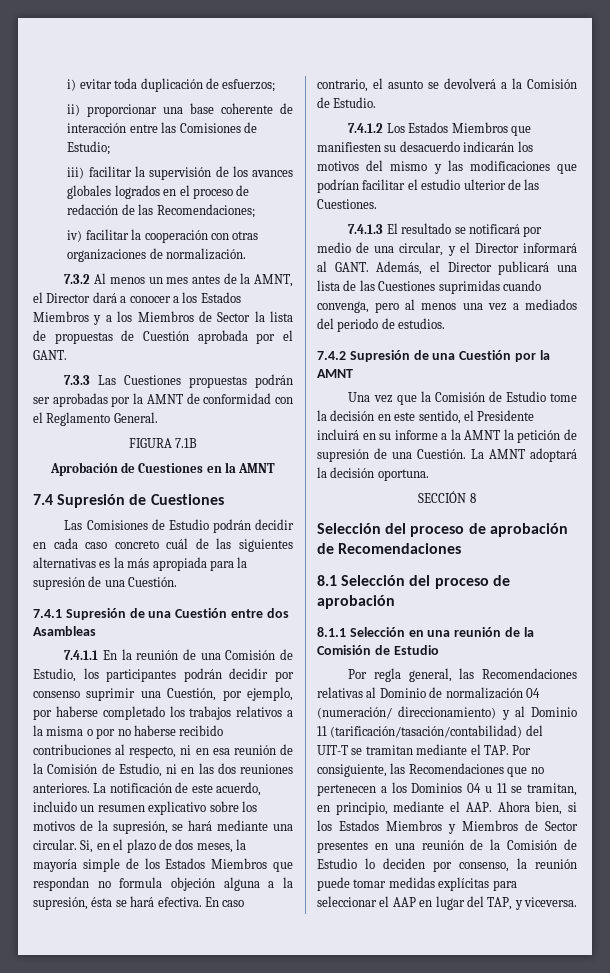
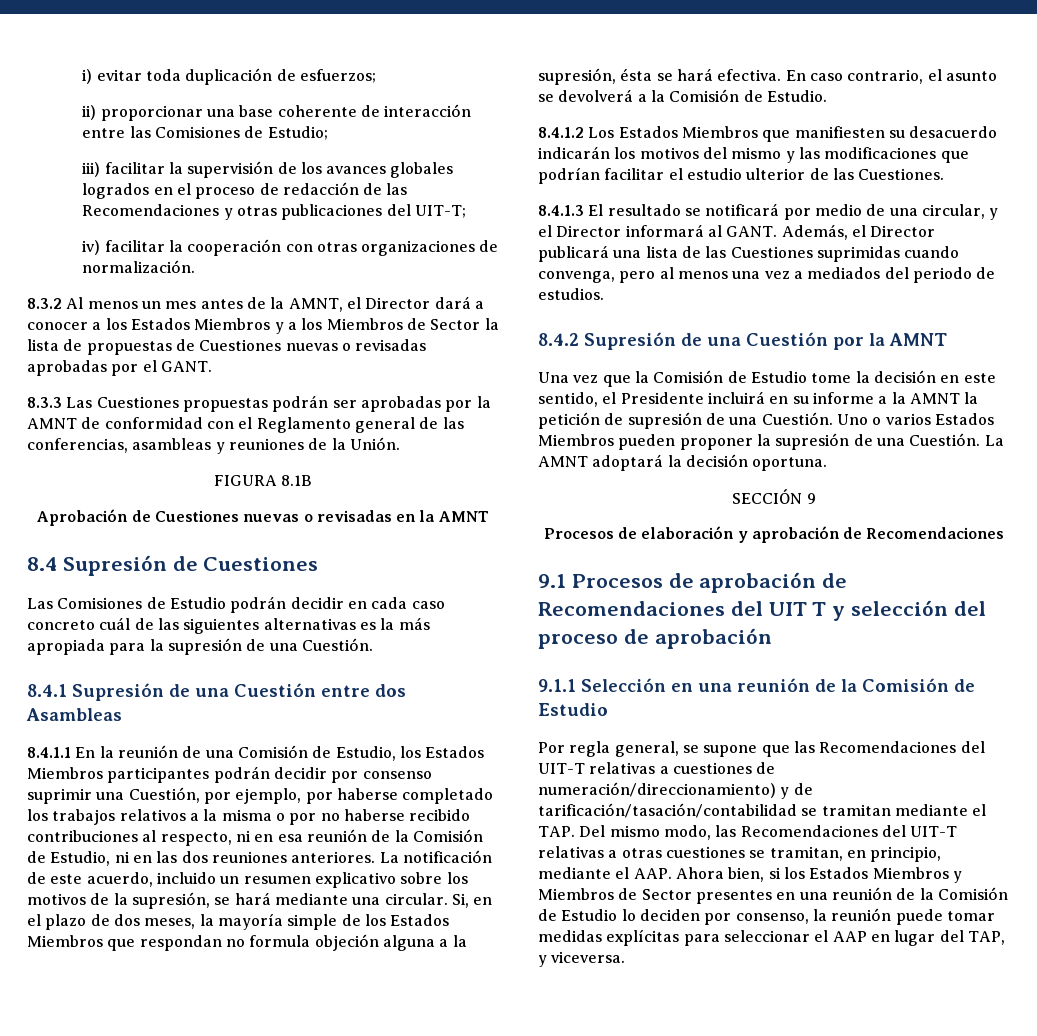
[156,204,255,218] Recomendaciones; -> [82,204,466,220] Recomendaciones y otras publicaciones del UIT-T;
[64,274,91,284] 7.3.2 -> [27,298,62,309] 8.3.2
[143,330,248,344] Cuestión aprobada -> [199,339,427,351] [27,360,107,376] Cuestiones nuevas o revisadas aprobadas
[64,375,91,385] 7.3.3 -> [27,397,62,408] 8.3.3
[113,412,158,423] General. -> [354,417,464,433] [27,437,400,454] general de las conferencias, asambleas y reuniones de la Unión.
[175,438,198,448] 7.1B -> [281,475,313,486] 8.1B
(204, 468) none -> [243,510,392,522] nuevas o revisadas
[33,494,53,505] 7.4 -> [27,557,57,571] 8.4
[33,609,62,618] 7.4.1 -> [27,684,67,697] 8.4.1
[64,650,99,660] 7.4.1.1 -> [27,747,71,758] 8.4.1.1
(99, 673) none -> [425,746,485,758] [27,767,103,779] Estados Miembros
[348,123,384,133] 7.4.1.2 -> [538,127,584,138] 8.4.1.2
[348,224,384,234] 7.4.1.3 -> [538,205,584,216] 8.4.1.3
[317,351,346,360] 7.4.2 -> [538,333,579,346] 8.4.2
(466, 454) none -> [836,413,994,425] [538,433,981,450] Uno o varios Estados Miembros pueden proponer la supresión de una Cuestión.
[469,493,476,503] [317,523,465,537] 8 // Selección del proceso -> [806,493,816,504] [543,526,1005,543] [538,574,663,588] 9 // Procesos de elaboración y aprobación de Recomendaciones // 9.1 Procesos
[317,575,406,586] // 8.1 Selección -> [730,600,949,621] del UIT T y selección
[317,627,346,637] 8.1.1 -> [538,679,576,692] 9.1.1
[459,668,577,679] [317,687,540,699] [317,706,577,720] [317,725,543,738] [317,745,348,755] las Recomendaciones relativas al Dominio de normalización 04 (numeración/ direccionamiento) y al Dominio 11 (tarificación/tasación/contabilidad) del UIT-T -> [682,741,985,757] [538,762,776,774] [538,782,813,799] [538,803,797,818] se supone que las Recomendaciones del UIT-T relativas a cuestiones de numeración/direccionamiento) y de tarificación/tasación/contabilidad
[512,745,532,755] [317,763,544,777] [317,782,507,796] Por consiguiente, las Recomendaciones que no pertenecen a los Dominios 04 u 11 -> [579,825,958,840] [538,846,745,858] Del mismo modo, las Recomendaciones del UIT-T relativas a otras cuestiones

